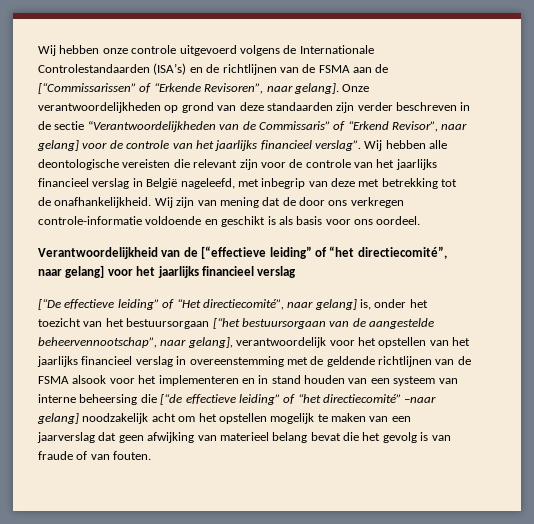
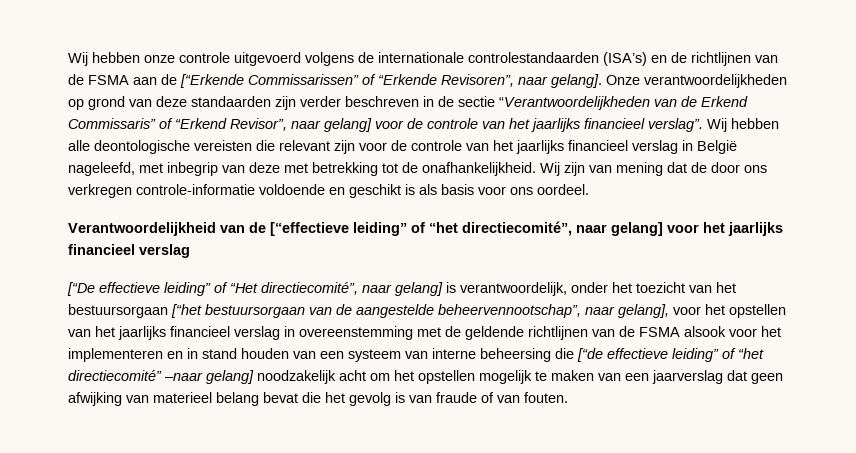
[299,45,374,54] [38,64,150,73] Internationale Controlestandaarden -> [378,52,599,63] internationale controlestandaarden
[38,83,136,94] [“Commissarissen” -> [180,74,359,88] [“Erkende Commissarissen”
(256, 125) none -> [701,96,748,107] Erkend
[360,299,371,310] is, -> [446,282,567,296] is verantwoordelijk,
[236,337,327,348] verantwoordelijk -> (669, 311) none

